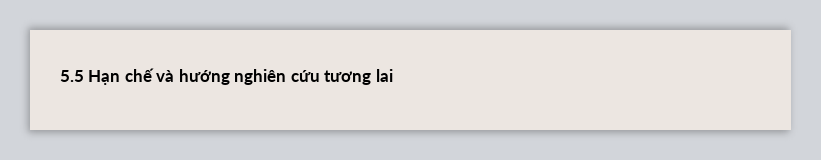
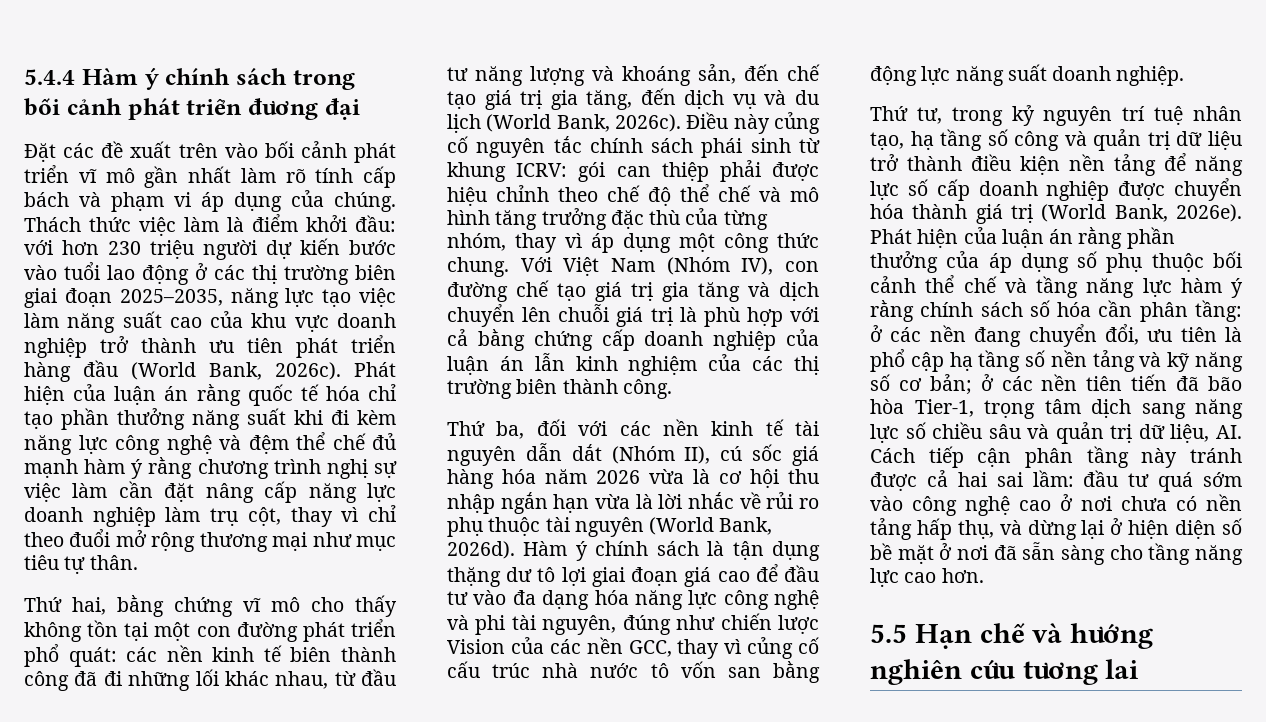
(60, 76) none -> [24,68,355,90] [24,98,360,120] [24,141,396,163] [24,165,396,188] [24,190,396,212] [24,214,396,236] [24,238,396,260] [24,262,396,285] [24,288,396,308] [24,311,396,333] [24,335,396,358] [24,360,396,382] [24,384,396,406] [24,408,396,430] [24,432,396,455] [24,457,397,479] [24,481,396,503] [24,505,397,527] [24,529,396,552] [24,555,138,574] [24,595,397,617] [24,619,396,642] [24,644,396,667] [24,669,396,691] [447,64,820,86] [447,88,819,110] [447,112,820,134] [447,136,820,158] [447,160,819,182] [447,184,819,206] [447,208,768,230] [447,233,819,253] [447,257,819,277] [447,280,819,302] [447,304,819,327] [447,329,819,351] [447,353,819,376] [447,379,672,399] [447,419,819,439] [447,443,819,466] [447,469,819,489] [447,492,819,514] [447,517,773,537] [447,541,820,561] [447,564,819,587] [447,590,819,610] [447,613,819,635] [447,637,819,659] [447,661,820,683] [870,64,1185,86] [870,105,1242,126] [870,129,1242,151] [870,153,1243,176] [870,178,1242,201] [870,204,1242,224] [870,227,1175,249] [870,251,1242,273] [870,275,1243,298] [870,300,1242,322] [870,324,1242,347] [870,349,1243,372] [870,374,1242,395] [870,399,1243,419] [870,422,1242,444] [870,446,1242,468] [870,470,1242,492] [870,494,1242,516] [870,518,1242,540] [870,542,1243,565] [870,568,984,587] 5.4.4 Hàm ý chính sách trong bối cảnh phát triển đương đại // Đặt các đề xuất trên vào bối cảnh phát triển vĩ mô gần nhất làm rõ tính cấp bách và phạm vi áp dụng của chúng. Thách thức việc làm là điểm khởi đầu: với hơn 230 triệu người dự kiến bước vào tuổi lao động ở các thị trường biên giai đoạn 2025–2035, năng lực tạo việc làm năng suất cao của khu vực doanh nghiệp trở thành ưu tiên phát triển hàng đầu (World Bank, 2026c). Phát hiện của luận án rằng quốc tế hóa chỉ tạo phần thưởng năng suất khi đi kèm năng lực công nghệ và đệm thể chế đủ mạnh hàm ý rằng chương trình nghị sự việc làm cần đặt nâng cấp năng lực doanh nghiệp làm trụ cột, thay vì chỉ theo đuổi mở rộng thương mại như mục tiêu tự thân. // Thứ hai, bằng chứng vĩ mô cho thấy không tồn tại một con đường phát triển phổ quát: các nền kinh tế biên thành công đã đi những lối khác nhau, từ đầu tư năng lượng và khoáng sản, đến chế tạo giá trị gia tăng, đến dịch vụ và du lịch (World Bank, 2026c). Điều này củng cố nguyên tắc chính sách phái sinh từ khung ICRV: gói can thiệp phải được hiệu chỉnh theo chế độ thể chế và mô hình tăng trưởng đặc thù của từng nhóm, thay vì áp dụng một công thức chung. Với Việt Nam (Nhóm IV), con đường chế tạo giá trị gia tăng và dịch chuyển lên chuỗi giá trị là phù hợp với cả bằng chứng cấp doanh nghiệp của luận án lẫn kinh nghiệm của các thị trường biên thành công. // Thứ ba, đối với các nền kinh tế tài nguyên dẫn dắt (Nhóm II), cú sốc giá hàng hóa năm 2026 vừa là cơ hội thu nhập ngắn hạn vừa là lời nhắc về rủi ro phụ thuộc tài nguyên (World Bank, 2026d). Hàm ý chính sách là tận dụng thặng dư tô lợi giai đoạn giá cao để đầu tư vào đa dạng hóa năng lực công nghệ và phi tài nguyên, đúng như chiến lược Vision của các nền GCC, thay vì củng cố cấu trúc nhà nước tô vốn san bằng động lực năng suất doanh nghiệp. // Thứ tư, trong kỷ nguyên trí tuệ nhân tạo, hạ tầng số công và quản trị dữ liệu trở thành điều kiện nền tảng để năng lực số cấp doanh nghiệp được chuyển hóa thành giá trị (World Bank, 2026e). Phát hiện của luận án rằng phần thưởng của áp dụng số phụ thuộc bối cảnh thể chế và tầng năng lực hàm ý rằng chính sách số hóa cần phân tầng: ở các nền đang chuyển đổi, ưu tiên là phổ cập hạ tầng số nền tảng và kỹ năng số cơ bản; ở các nền tiên tiến đã bão hòa Tier-1, trọng tâm dịch sang năng lực số chiều sâu và quản trị dữ liệu, AI. Cách tiếp cận phân tầng này tránh được cả hai sai lầm: đầu tư quá sớm vào công nghệ cao ở nơi chưa có nền tảng hấp thụ, và dừng lại ở hiện diện số bề mặt ở nơi đã sẵn sàng cho tầng năng lực cao hơn. //

